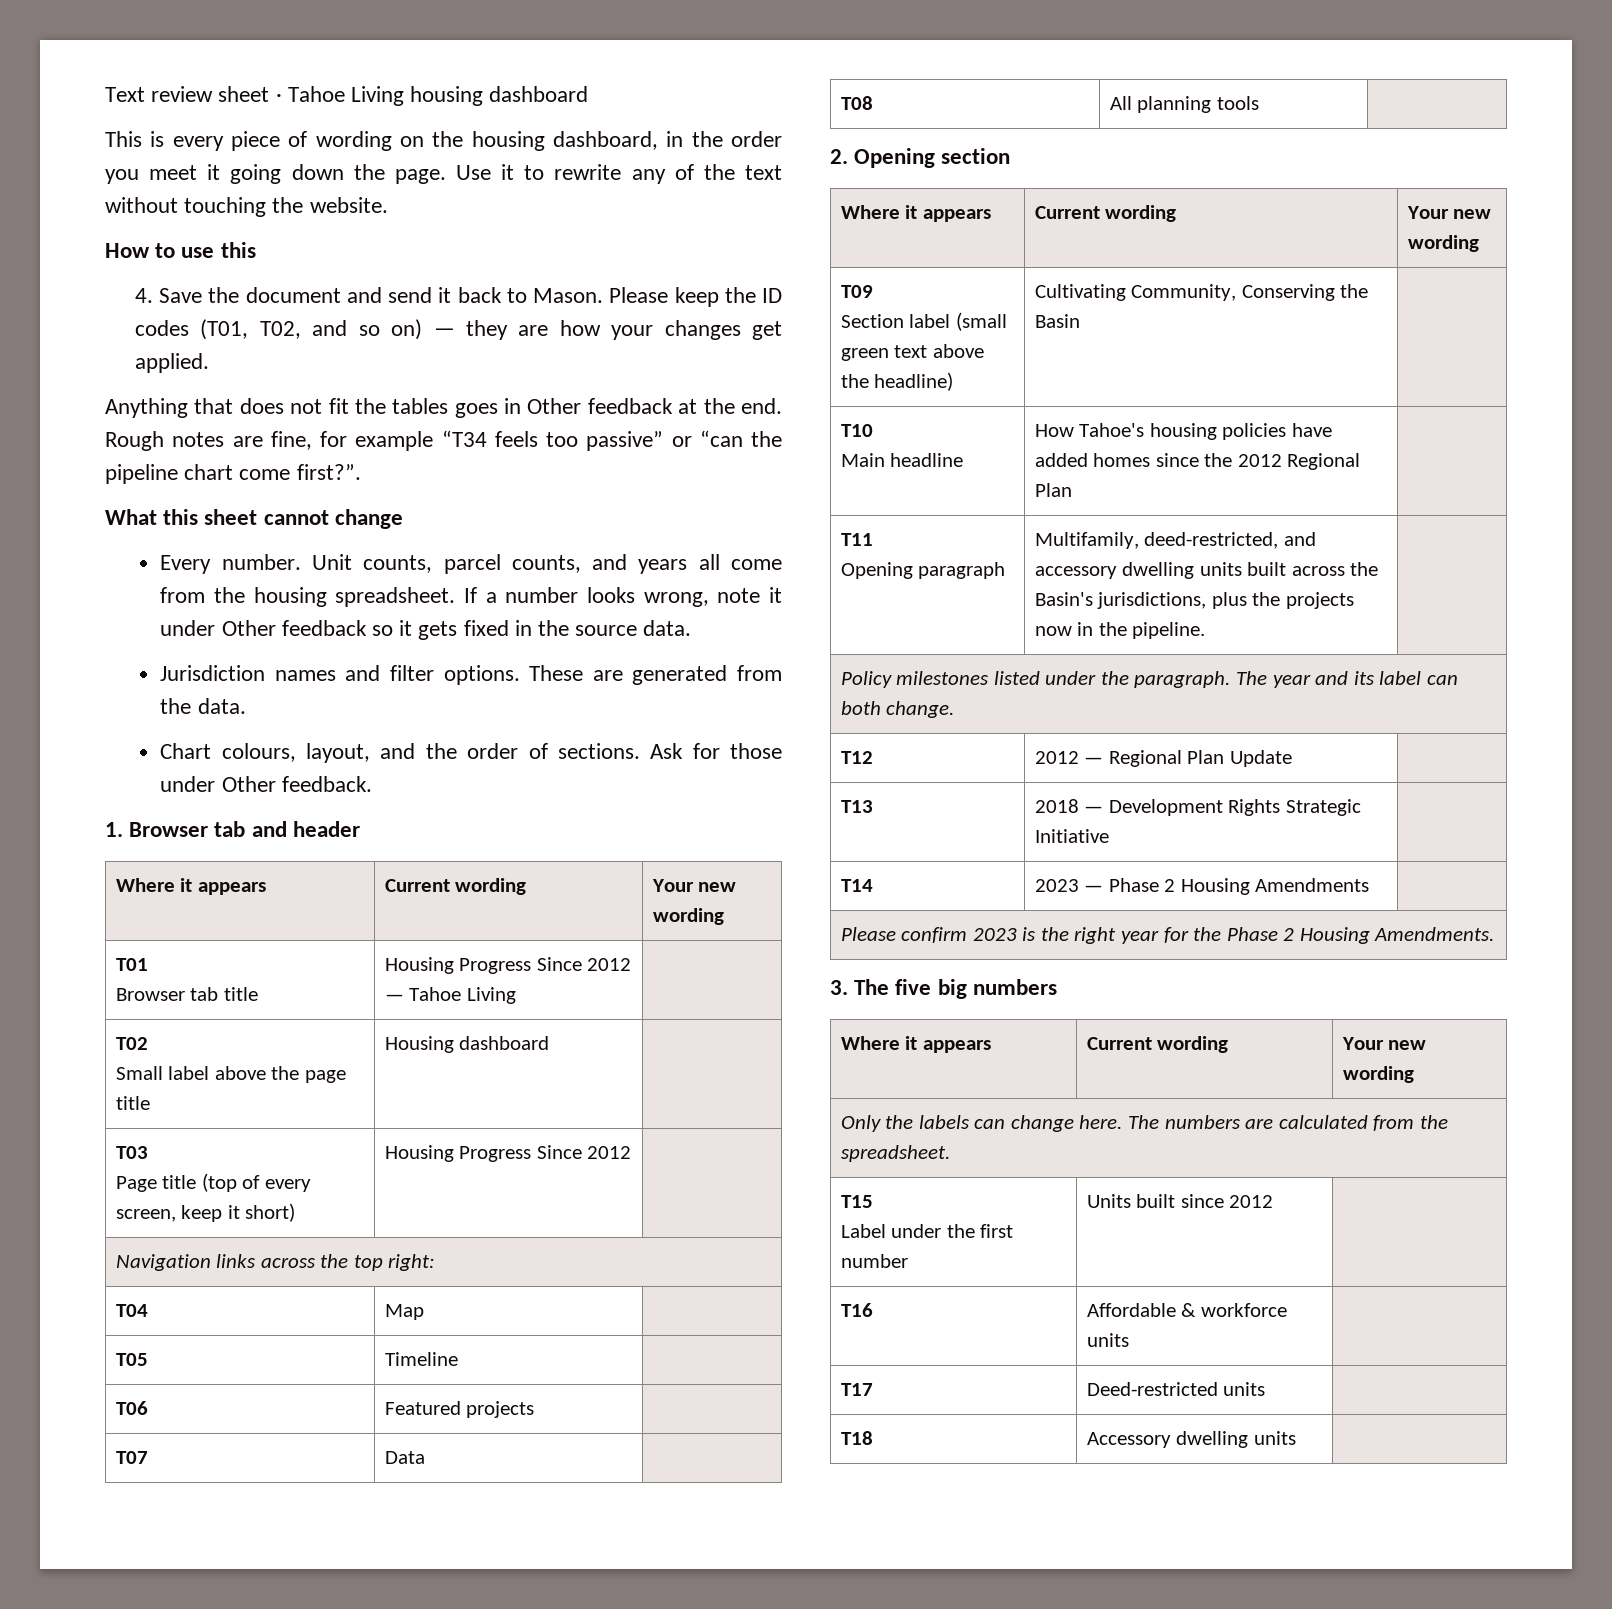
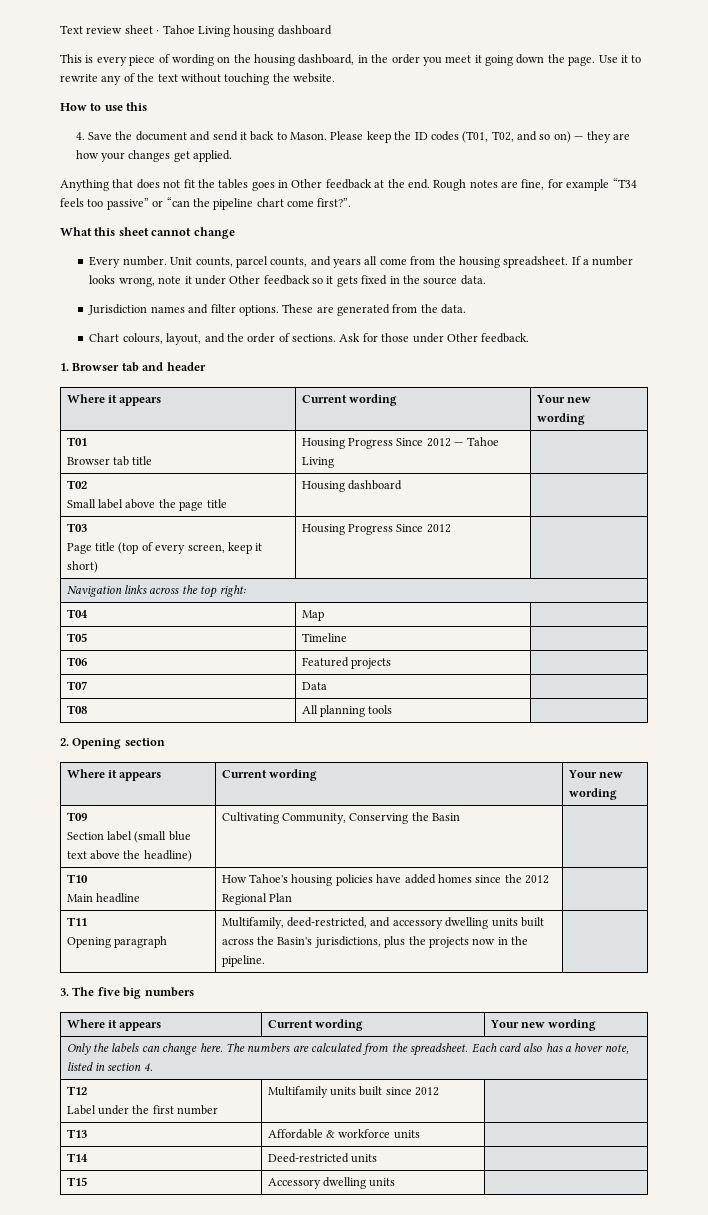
[840,348,889,361] green -> [168,831,191,841] blue
[840,671,1458,688] [840,701,955,718] [840,751,873,764] [1034,750,1292,767] [840,800,873,813] [1034,799,1361,816] [1034,829,1109,843] [840,879,873,892] [1034,878,1370,895] [840,927,1495,944] // Policy milestones listed under the paragraph. The year and its label can both change. // T12 | 2012 — Regional Plan Update | // T13 | 2018 — Development Rights Strategic Initiative | // T14 | 2023 — Phase 2 Housing Amendments | // Please confirm 2023 is the right year for the Phase 2 Housing Amendments. -> (265, 961) none
[840,1195,873,1208] // T15 -> [471,1043,629,1054] [66,1062,153,1071] [66,1086,87,1095] Each card also has a hover note, listed in section 4. // T12
[1086,1194,1131,1208] Units -> [267,1086,357,1098] Multifamily units
[840,1303,873,1317] T16 -> [66,1129,87,1138] T13
[840,1383,873,1396] T17 -> [66,1153,88,1162] T14
[840,1431,873,1445] T18 -> [66,1177,87,1186] T15

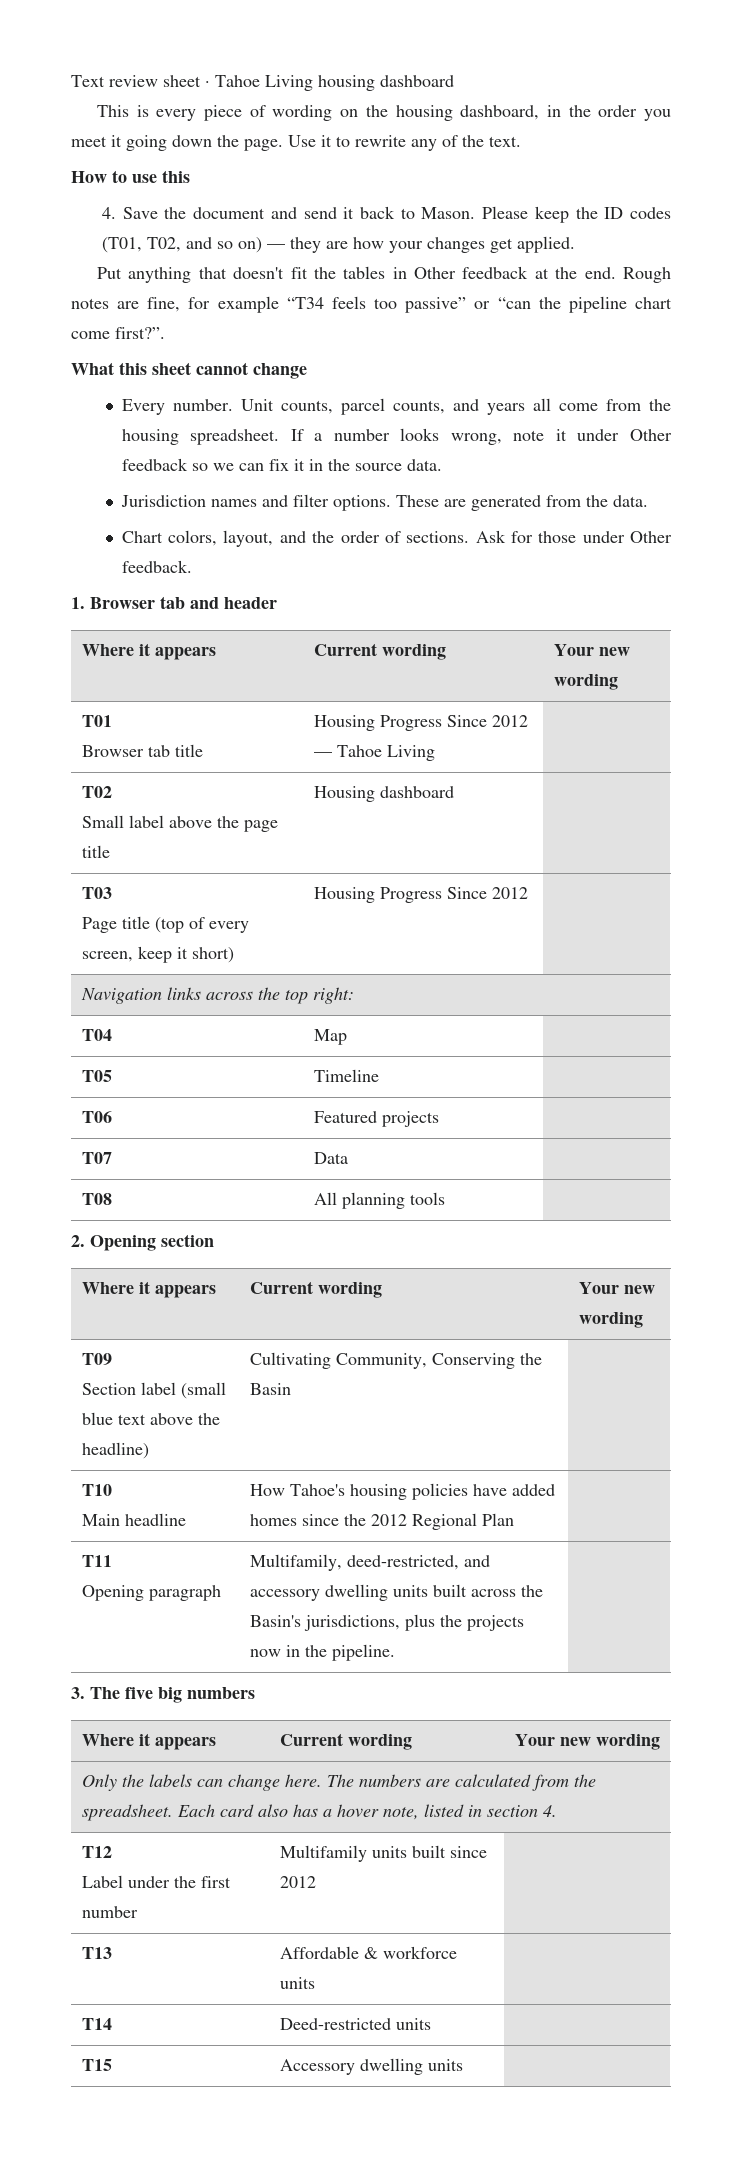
[157,73,335,85] text without touching the website. -> [489,136,521,147] text.
[60,179,181,191] Anything that does not -> [96,267,285,283] Put anything that doesn't
[251,181,275,191] goes -> (386, 272) none
[326,275,388,287] it gets fixed -> [212,459,305,471] we can fix it
[122,333,163,344] colours, -> [168,530,218,546] colors,

